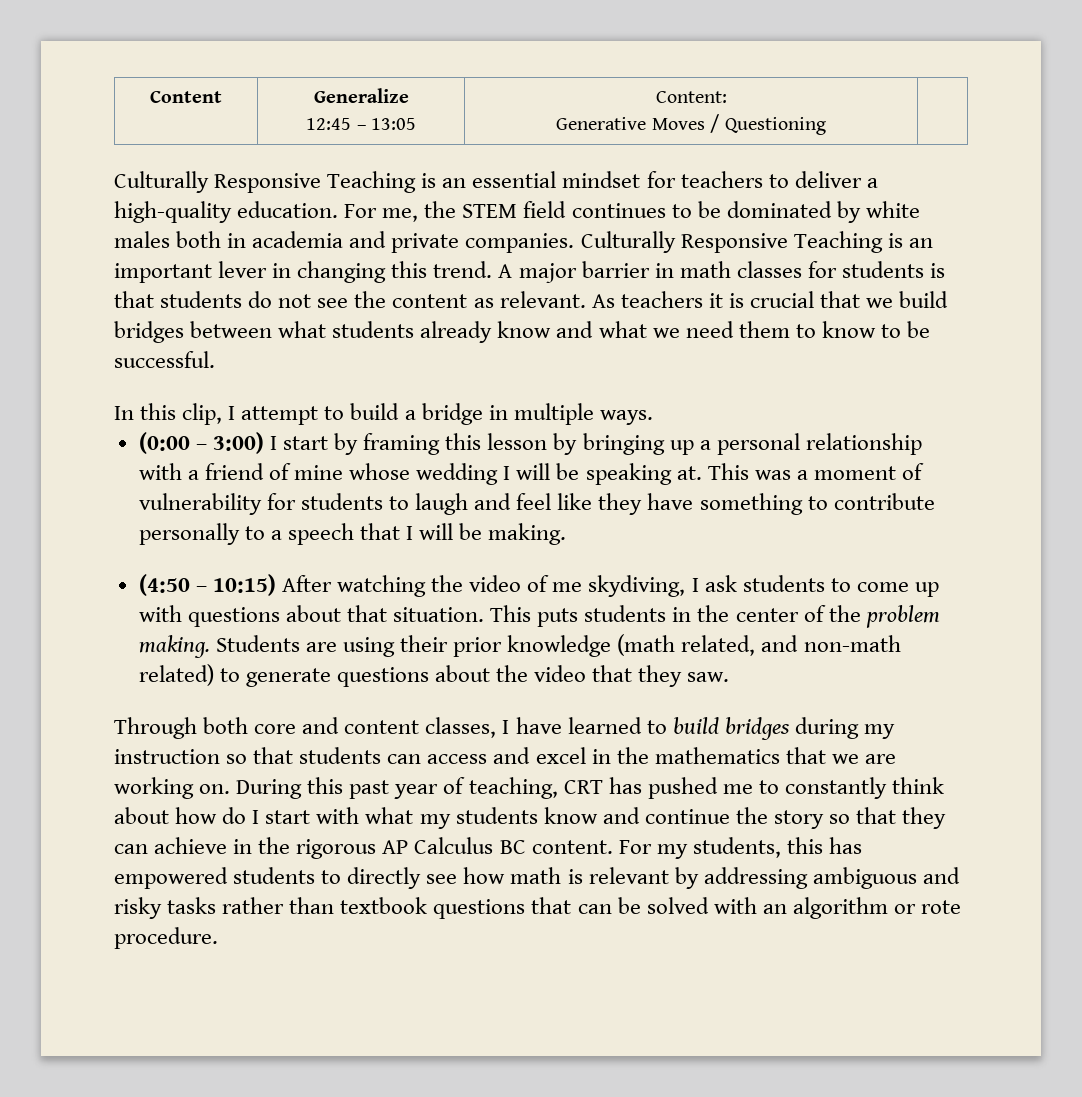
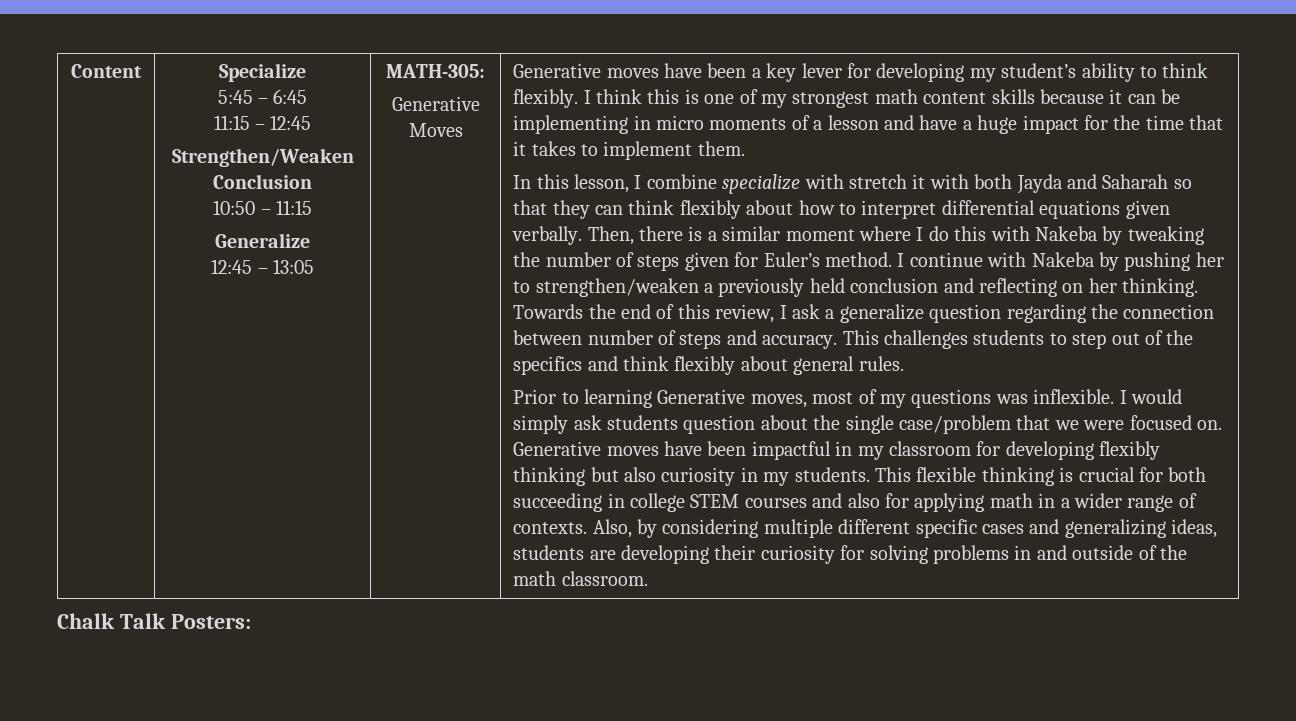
(222, 96) none -> [219,63,306,82] [217,89,308,104] [213,115,312,130] [171,148,354,167] [213,174,312,189] [213,200,312,215] Specialize // 5:45 – 6:45 // 11:15 – 12:45 // Strengthen/Weaken Conclusion // 10:50 – 11:15 //
[655,91,727,103] Content: -> [386,64,485,78] MATH-305:
[710,114,826,135] [114,171,878,193] [114,201,920,223] [114,231,933,253] [114,261,946,283] [114,291,949,308] [114,321,931,343] [114,351,215,368] [114,403,653,425] [138,432,922,455] [138,463,924,485] [138,493,935,515] [138,523,567,545] [138,574,939,597] [138,605,940,628] [138,634,901,658] [138,664,730,687] [114,717,895,740] [114,747,896,764] [114,777,945,799] [114,807,947,829] [114,837,862,859] [114,867,960,889] [114,897,962,919] [114,927,218,949] / Questioning | // Culturally Responsive Teaching is an essential mindset for teachers to deliver a high-quality education. For me, the STEM field continues to be dominated by white males both in academia and private companies. Culturally Responsive Teaching is an important lever in changing this trend. A major barrier in math classes for students is that students do not see the content as relevant. As teachers it is crucial that we build bridges between what students already know and what we need them to know to be successful. // In this clip, I attempt to build a bridge in multiple ways. // (0:00 – 3:00) I start by framing this lesson by bringing up a personal relationship with a friend of mine whose wedding I will be speaking at. This was a moment of vulnerability for students to laugh and feel like they have something to contribute personally to a speech that I will be making. // (4:50 – 10:15) After watching the video of me skydiving, I ask students to come up with questions about that situation. This puts students in the center of the problem making. Students are using their prior knowledge (math related, and non-math related) to generate questions about the video that they saw. // Through both core and content classes, I have learned to build bridges during my instruction so that students can access and excel in the mathematics that we are working on. During this past year of teaching, CRT has pushed me to constantly think about how do I start with what my students know and continue the story so that they can achieve in the rigorous AP Calculus BC content. For my students, this has empowered students to directly see how math is relevant by addressing ambiguous and risky tasks rather than textbook questions that can be solved with an algorithm or rote procedure. -> [513,63,1209,82] [513,89,1181,108] [513,115,1224,134] [513,141,745,160] [513,174,1192,194] [513,200,1170,219] [512,226,1204,245] [513,252,1224,271] [513,278,1199,297] [513,304,1215,323] [513,330,1194,349] [513,356,904,375] [513,389,1183,408] [513,415,1223,434] [513,441,1161,460] [513,467,1207,486] [513,493,1197,512] [513,519,1218,538] [513,545,1188,564] [513,571,648,586] [57,613,251,629] | Generative moves have been a key lever for developing my student’s ability to think flexibly. I think this is one of my strongest math content skills because it can be implementing in micro moments of a lesson and have a huge impact for the time that it takes to implement them. // In this lesson, I combine specialize with stretch it with both Jayda and Saharah so that they can think flexibly about how to interpret differential equations given verbally. Then, there is a similar moment where I do this with Nakeba by tweaking the number of steps given for Euler’s method. I continue with Nakeba by pushing her to strengthen/weaken a previously held conclusion and reflecting on her thinking. Towards the end of this review, I ask a generalize question regarding the connection between number of steps and accuracy. This challenges students to step out of the specifics and think flexibly about general rules. // Prior to learning Generative moves, most of my questions was inflexible. I would simply ask students question about the single case/problem that we were focused on. Generative moves have been impactful in my classroom for developing flexibly thinking but also curiosity in my students. This flexible thinking is crucial for both succeeding in college STEM courses and also for applying math in a wider range of contexts. Also, by considering multiple different specific cases and generalizing ideas, students are developing their curiosity for solving problems in and outside of the math classroom. // Chalk Talk Posters:

